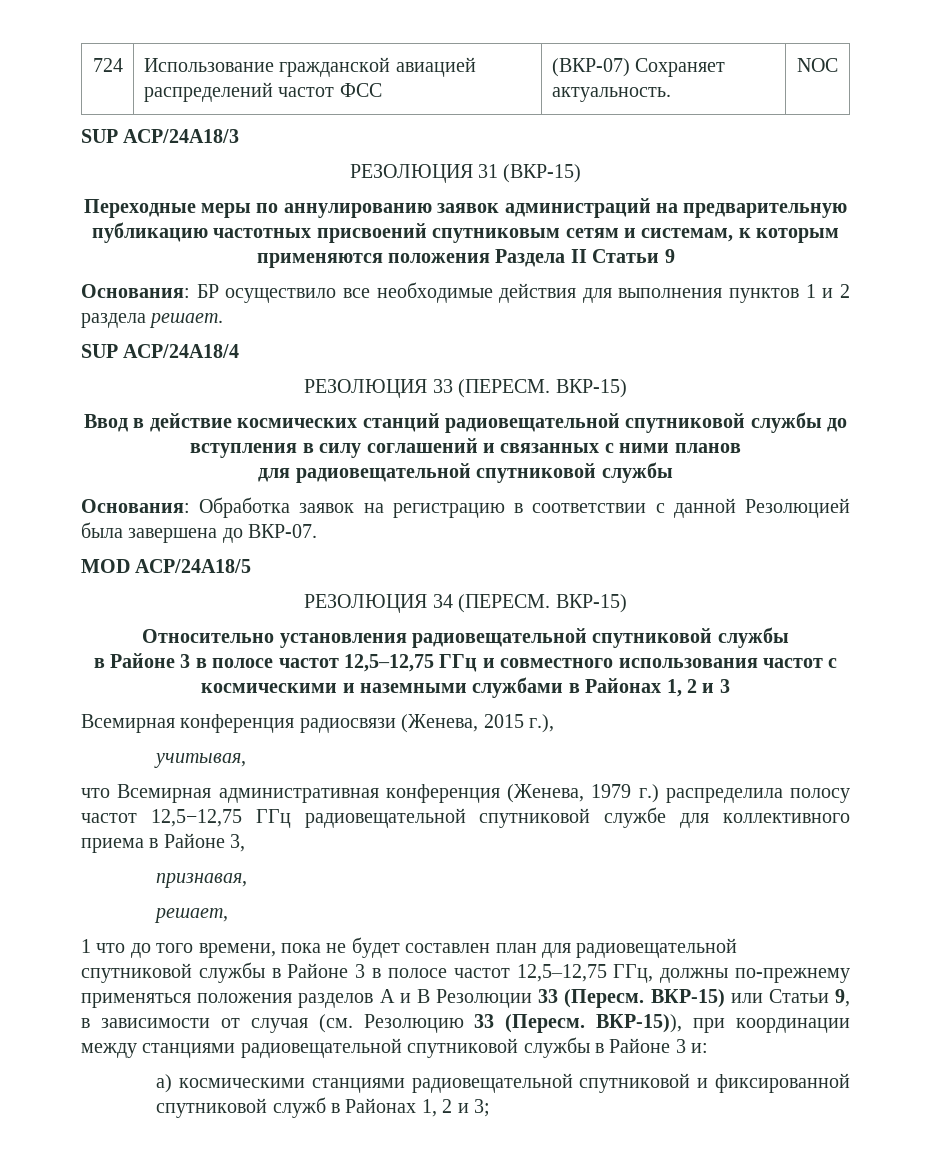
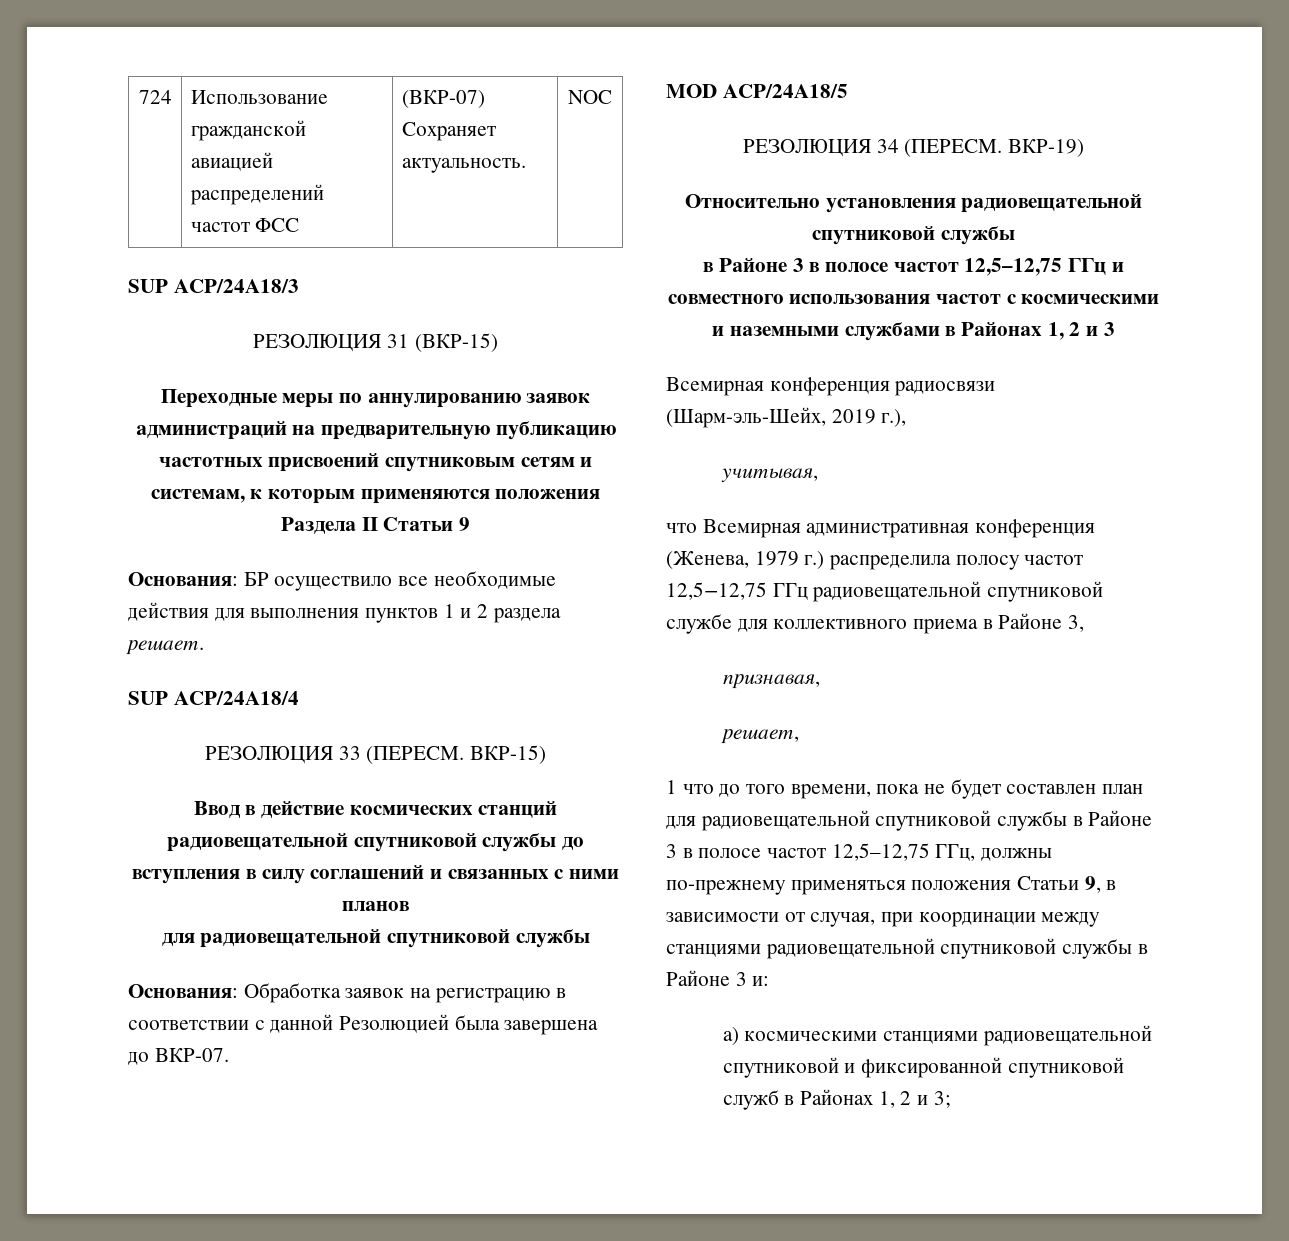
[555,594,627,613] ВКР-15) -> [1008,139,1085,157] ВКР-19)
[401,714,524,733] (Женева, 2015 -> [666,407,876,428] (Шарм-эль-Шейх, 2019
[298,989,763,1008] разделов А и В Резолюции 33 (Пересм. ВКР-15) или -> (1012, 885) none
[250,1014,683,1033] случая (см. Резолюцию 33 (Пересм. ВКР-15)), -> [810,912,876,927] случая,

